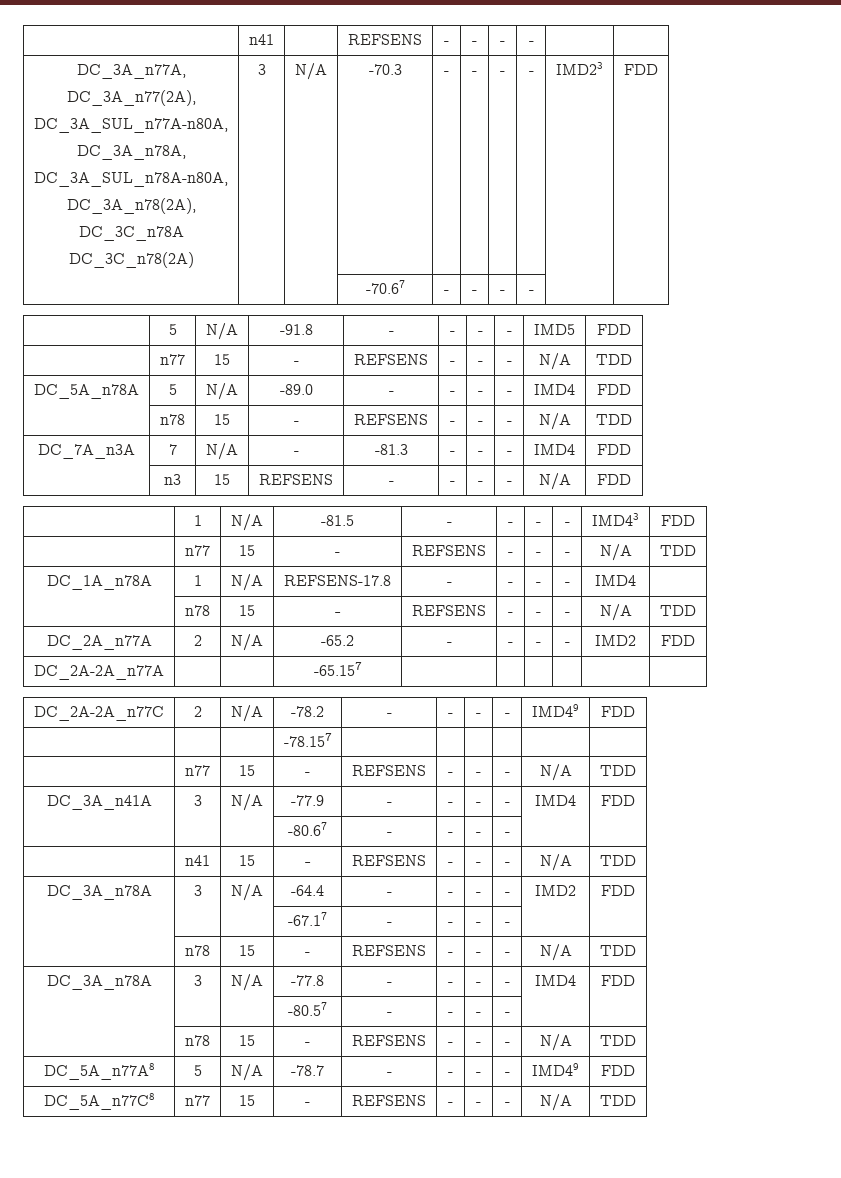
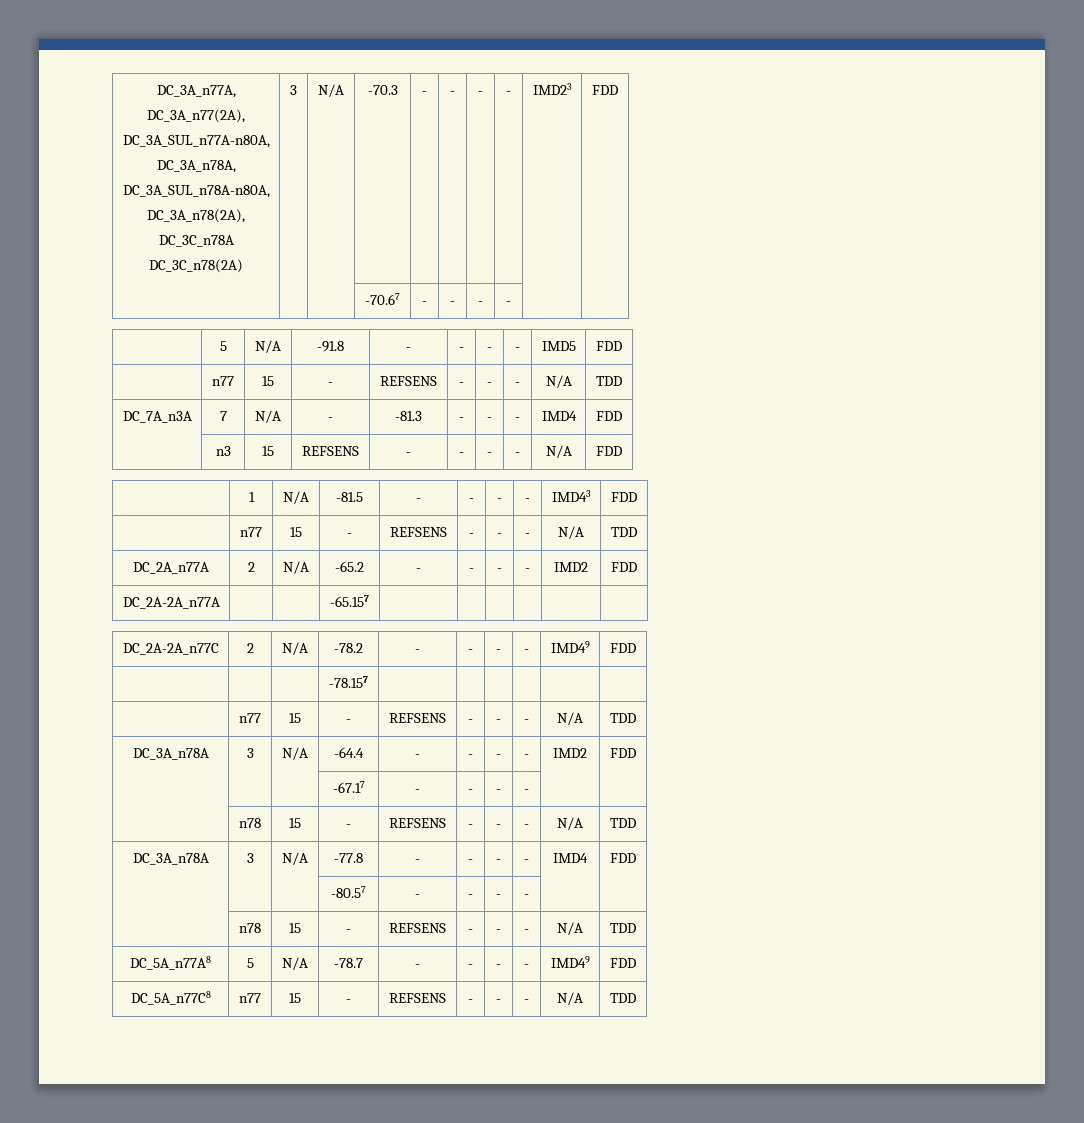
[249,34,274,45] [348,34,422,45] [444,41,449,45] [472,41,477,45] [500,41,505,45] [528,41,534,45] | n41 | | REFSENS | - | - | - | - | | // -> (156, 91) none
[34,384,139,399] [168,384,177,395] [206,383,238,400] [279,384,313,395] [388,391,394,395] [450,391,455,395] [478,391,483,395] [506,391,512,395] [534,384,575,395] [597,384,631,395] [160,414,185,425] [214,414,230,425] [293,421,299,425] [354,414,428,425] [450,421,455,425] [478,421,483,425] [506,421,512,425] [538,413,571,430] [596,414,632,425] // DC_5A_n78A | 5 | N/A | -89.0 | - | - | - | - | IMD4 | FDD // | n78 | 15 | - | REFSENS | - | - | - | N/A | TDD -> (622, 381) none
[46,575,152,590] [193,575,202,586] [231,574,263,591] [284,575,391,586] [446,582,452,586] [508,582,513,586] [536,582,541,586] [564,582,570,586] [595,575,636,586] [185,605,210,616] [239,605,255,616] [334,612,341,616] [412,605,486,616] [508,612,513,616] [536,612,541,616] [564,612,570,616] [599,604,632,621] [660,605,696,616] // DC_1A_n78A | 1 | N/A | REFSENS-17.8 | - | - | - | - | IMD4 | // | n78 | 15 | - | REFSENS | - | - | - | N/A | TDD -> (637, 532) none
[46,795,152,810] [193,795,202,806] [231,794,263,811] [291,795,324,806] [386,802,392,806] [448,802,453,806] [476,802,481,806] [504,802,510,806] [535,795,576,806] [601,795,635,806] [288,822,327,836] [386,832,392,836] [448,832,453,836] [476,832,481,836] [504,832,510,836] [185,855,210,866] [239,855,255,866] [304,862,311,866] [352,855,426,866] [448,862,453,866] [476,862,481,866] [504,862,510,866] [539,854,572,871] [600,855,636,866] // DC_3A_n41A | 3 | N/A | -77.9 | - | - | - | - | IMD4 | FDD // | | | -80.67 | - | - | - | - | | // | n41 | 15 | - | REFSENS | - | - | - | N/A | TDD -> (636, 718) none

